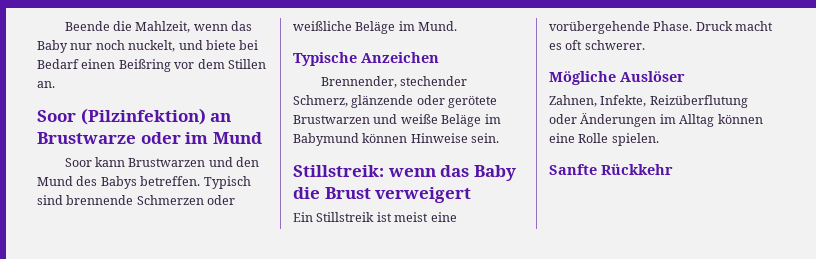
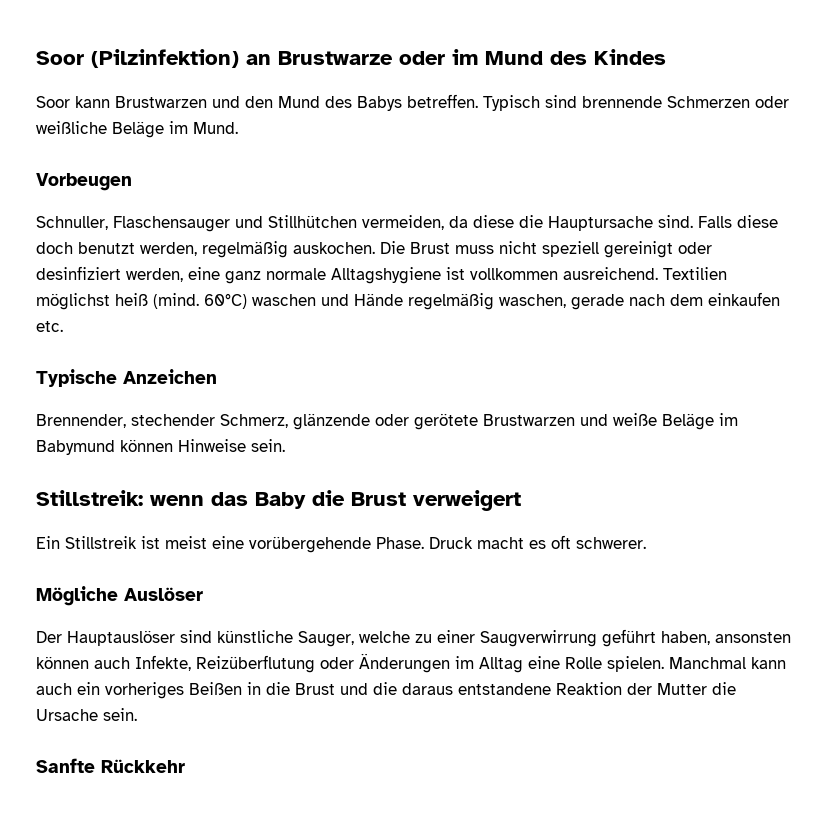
[64,21,253,33] [37,40,259,53] [37,59,266,72] [37,81,55,88] Beende die Mahlzeit, wenn das Baby nur noch nuckelt, und biete bei Bedarf einen Beißring vor dem Stillen an. // -> (36, 58) none
(262, 138) none -> [550,49,666,65] des Kindes
(458, 26) none -> [36,173,132,191] [36,215,778,232] [36,241,712,258] [36,266,727,284] [36,292,780,310] [36,321,63,332] // Vorbeugen // Schnuller, Flaschensauger und Stillhütchen vermeiden, da diese die Hauptursache sind. Falls diese doch benutzt werden, regelmäßig auskochen. Die Brust muss nicht speziell gereinigt oder desinfiziert werden, eine ganz normale Alltagshygiene ist vollkommen ausreichend. Textilien möglichst heiß (mind. 60°C) waschen und Hände regelmäßig waschen, gerade nach dem einkaufen etc.
[549,95,597,107] Zahnen, -> [36,629,791,647] [36,656,130,669] Der Hauptauslöser sind künstliche Sauger, welche zu einer Saugverwirrung geführt haben, ansonsten können auch
[717,114,763,124] können -> (523, 665) none
(659, 139) none -> [669,657,786,669] [36,682,736,699] [36,708,137,721] Manchmal kann auch ein vorheriges Beißen in die Brust und die daraus entstandene Reaktion der Mutter die Ursache sein.

